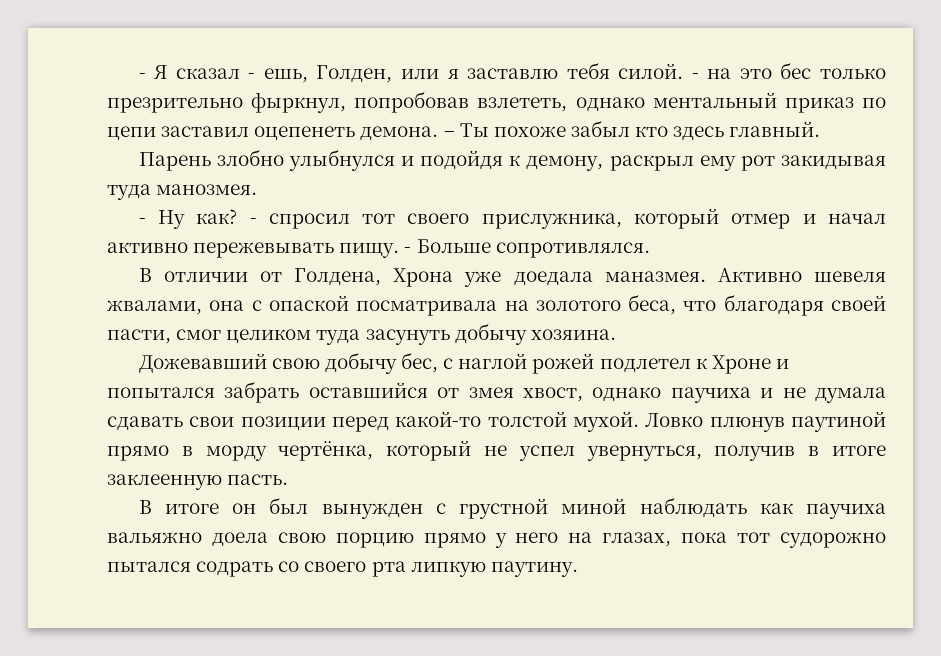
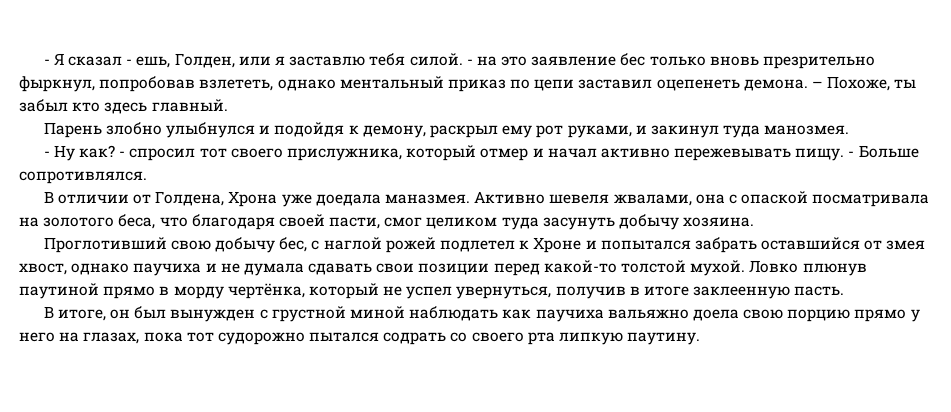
(772, 73) none -> [531,56,617,66] заявление
(887, 73) none -> [709,56,759,66] вновь
[459,123,566,137] Ты похоже -> [827,76,917,91] Похоже, ты
[781,155,887,170] закидывая -> [567,125,719,138] руками, и закинул
[138,353,267,373] Дожевавший -> [43,237,167,253] Проглотивший
[164,503,219,514] итоге -> [57,309,106,321] итоге,

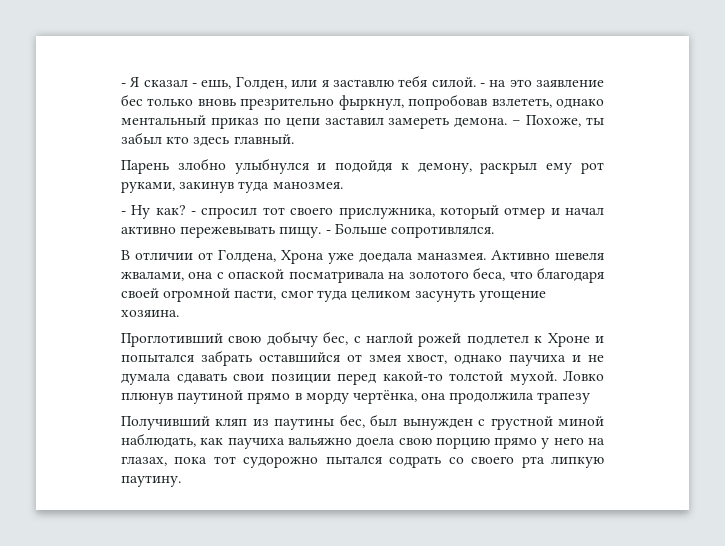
[656,79,740,91] оцепенеть -> [388,117,450,129] замереть
[635,125,719,138] и закинул -> [179,182,235,193] закинув
(325, 220) none -> [163,288,231,302] огромной
[426,214,680,230] целиком туда засунуть добычу -> [316,290,547,302] туда целиком засунуть угощение
[308,283,845,299] [43,306,131,321] который не успел увернуться, получив в итоге заклеенную пасть. // В итоге, он -> [421,392,591,404] [121,414,365,430] она продолжила трапезу // Получивший кляп из паутины бес,
[409,306,499,321] наблюдать -> [121,433,196,448] наблюдать,

